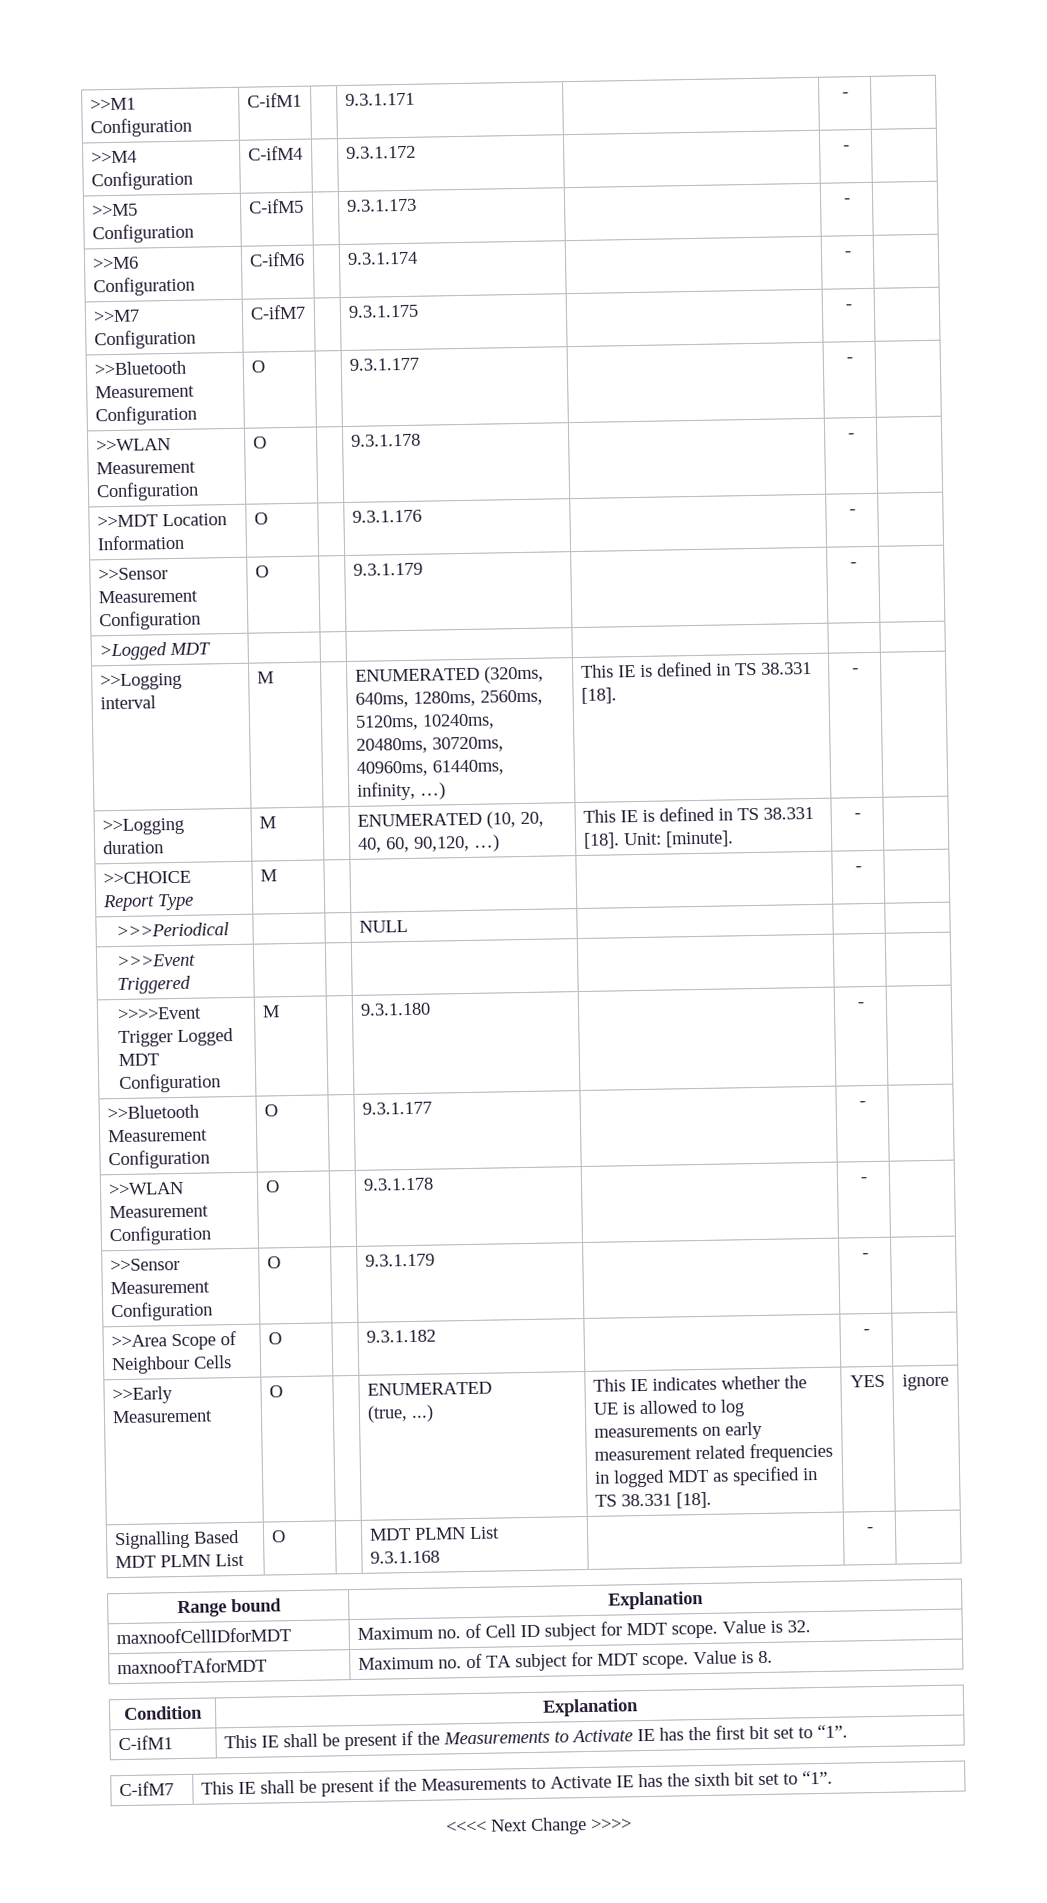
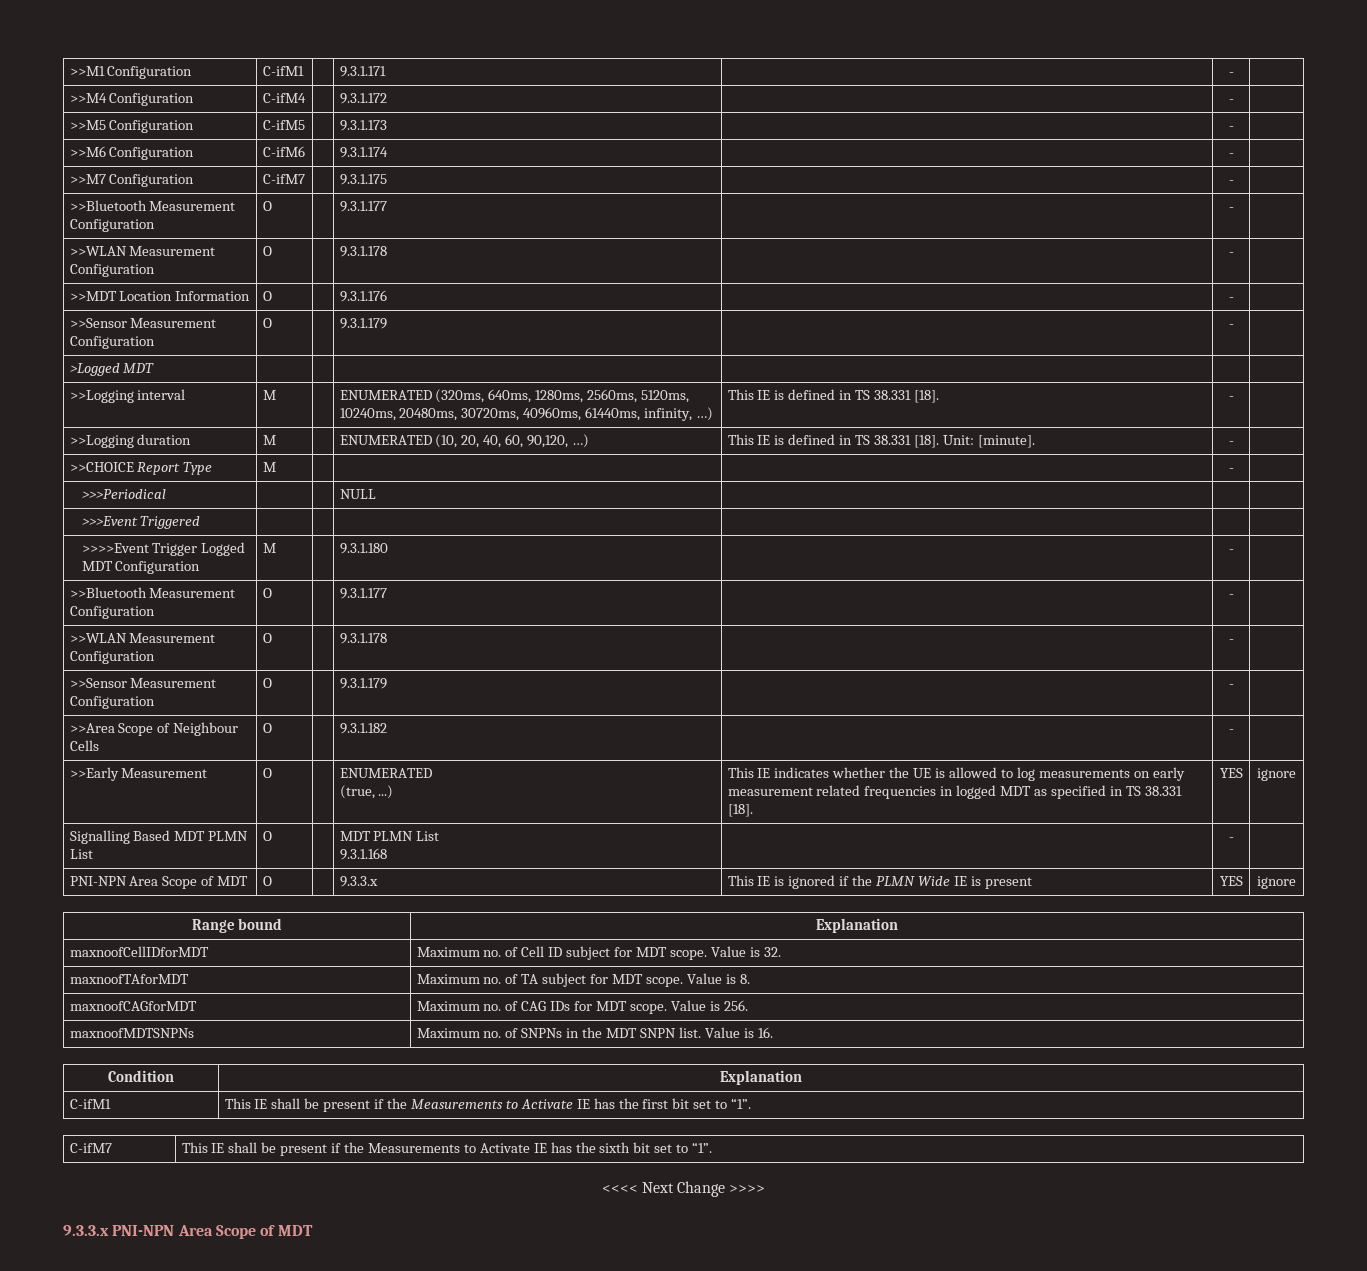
(874, 1530) none -> [69,876,249,889] [262,876,272,886] [339,876,378,887] [727,875,1032,889] [1219,876,1243,886] [1257,876,1296,889] // PNI-NPN Area Scope of MDT | O | | 9.3.3.x | This IE is ignored if the PLMN Wide IE is present | YES | ignore
(773, 1657) none -> [69,1001,197,1011] [416,1000,748,1014] [69,1028,194,1038] [416,1027,773,1038] // maxnoofCAGforMDT | Maximum no. of CAG IDs for MDT scope. Value is 256. // maxnoofMDTSNPNs | Maximum no. of SNPNs in the MDT SNPN list. Value is 16.
(632, 1824) none -> [63,1225,313,1239] // 9.3.3.x PNI-NPN Area Scope of MDT

